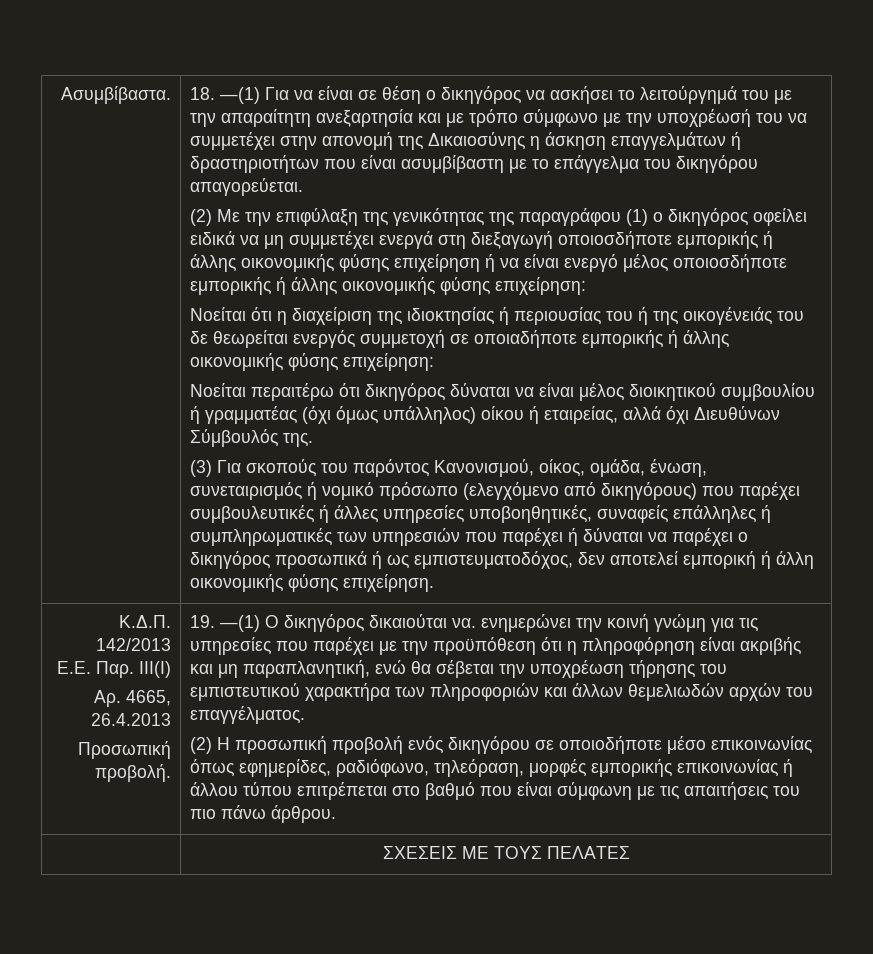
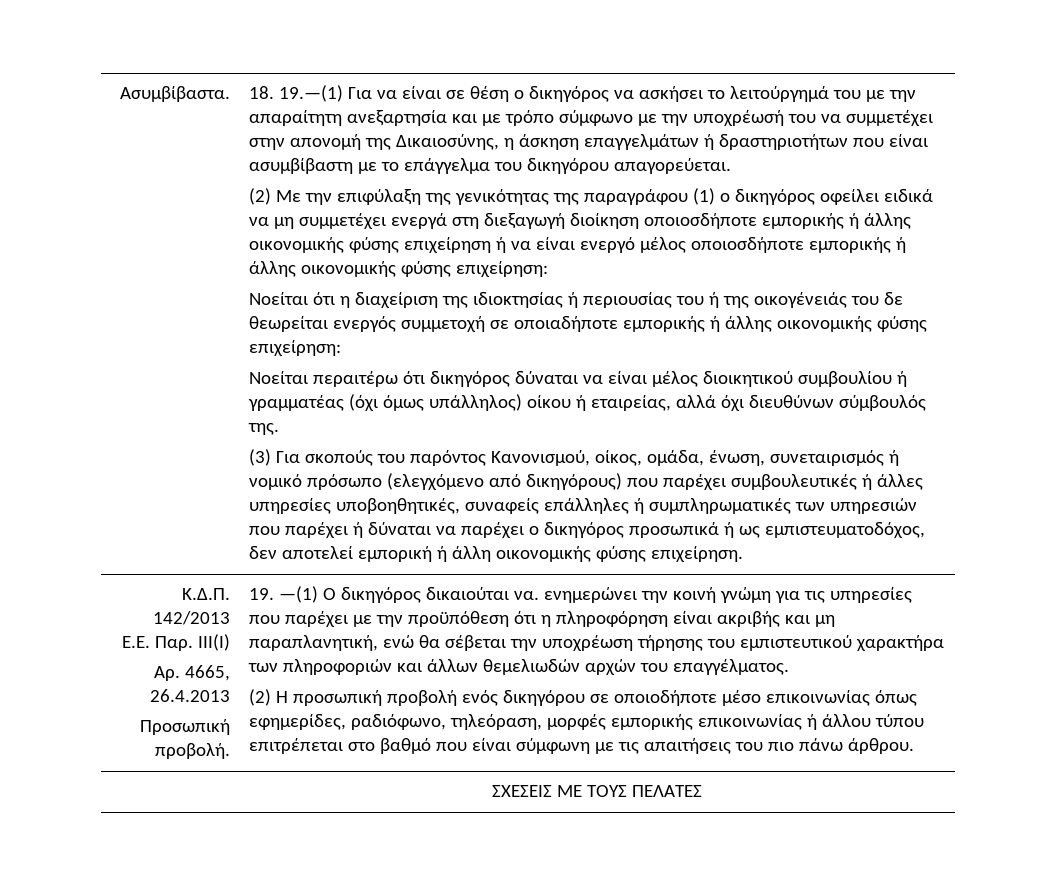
[220,87,261,104] —(1) -> [278,85,343,102] 19.—(1)
[428,132,526,150] Δικαιοσύνης -> [395,134,499,150] Δικαιοσύνης,
(554, 240) none -> [569,213,639,229] διοίκηση
[694,406,781,420] [190,429,279,447] Διευθύνων Σύμβουλός -> [748,395,926,411] διευθύνων σύμβουλός

